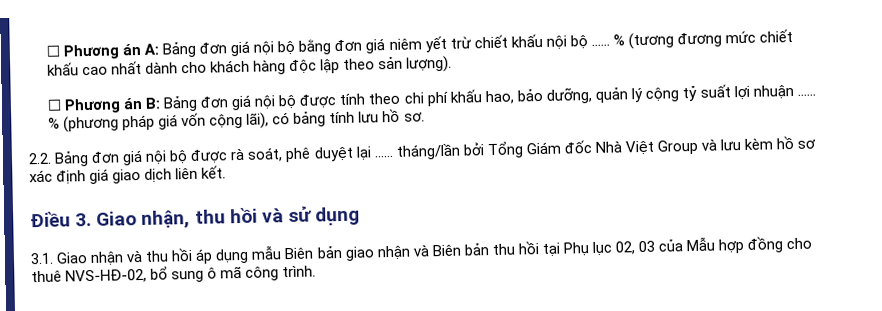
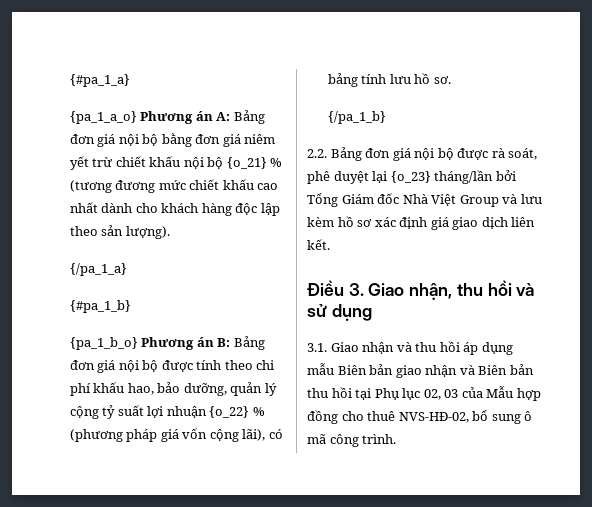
[45,45,60,57] ☐ -> [69,74,130,87] [69,111,137,124] {#pa_1_a} // {pa_1_a_o}
[590,43,610,46] …… -> [226,157,267,169] {o_21}
[46,99,62,111] ☐ -> [69,263,127,276] [69,300,131,313] [69,337,138,350] {/pa_1_a} // {#pa_1_b} // {pa_1_b_o}
[797,93,817,96] …… -> [209,406,250,418] {o_22}
(425, 117) none -> [327,111,386,124] // {/pa_1_b}
[373,154,394,158] …… -> [390,171,431,183] {o_23}

